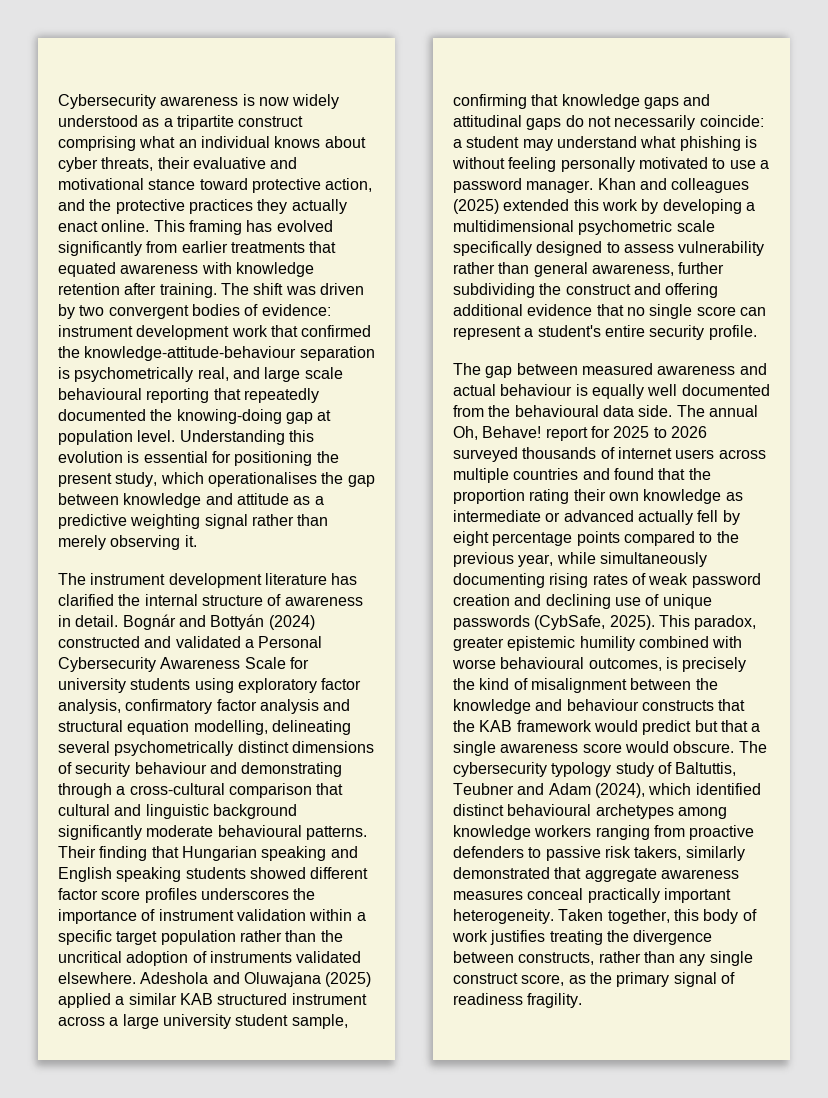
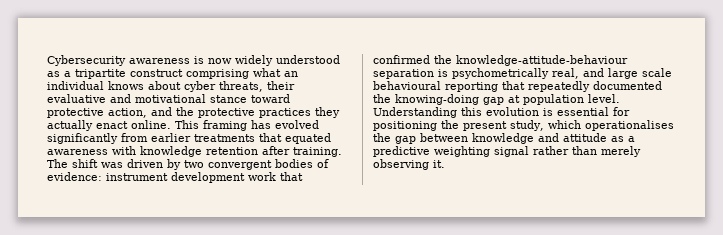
[58,573,358,588] [58,594,363,606] [58,614,315,630] [58,636,323,648] [58,657,309,672] [58,678,362,693] [58,699,351,714] [58,720,351,735] [58,741,374,756] [58,762,343,777] [58,783,344,798] [58,804,297,819] [58,825,367,840] [58,846,358,861] [58,867,369,882] [58,888,316,903] [58,909,366,924] [58,930,343,945] [58,951,362,966] [58,972,372,987] [58,993,367,1008] [58,1014,348,1029] [453,94,711,109] [453,115,764,130] [453,136,757,151] [452,157,769,172] [453,178,750,193] [453,199,755,214] [453,220,715,235] [453,241,765,256] [453,262,725,277] [453,283,719,298] [453,304,766,319] [453,325,757,340] [453,363,767,378] [453,384,770,399] [453,405,758,417] [453,426,707,441] [453,447,766,462] [453,468,711,483] [453,489,743,504] [453,510,740,525] [453,531,739,546] [453,552,707,567] [453,573,761,588] [453,594,712,609] [453,615,757,630] [453,636,743,651] [452,657,747,672] [453,678,718,693] [453,699,746,714] [453,720,761,735] [453,741,767,756] [453,762,737,777] [453,783,761,798] [453,804,727,819] [453,825,755,840] [453,846,745,861] [453,867,739,882] [453,888,731,903] [453,909,757,924] [452,930,713,945] [453,951,753,966] [453,972,735,987] [453,993,583,1008] // The instrument development literature has clarified the internal structure of awareness in detail. Bognár and Bottyán (2024) constructed and validated a Personal Cybersecurity Awareness Scale for university students using exploratory factor analysis, confirmatory factor analysis and structural equation modelling, delineating several psychometrically distinct dimensions of security behaviour and demonstrating through a cross-cultural comparison that cultural and linguistic background significantly moderate behavioural patterns. Their finding that Hungarian speaking and English speaking students showed different factor score profiles underscores the importance of instrument validation within a specific target population rather than the uncritical adoption of instruments validated elsewhere. Adeshola and Oluwajana (2025) applied a similar KAB structured instrument across a large university student sample, confirming that knowledge gaps and attitudinal gaps do not necessarily coincide: a student may understand what phishing is without feeling personally motivated to use a password manager. Khan and colleagues (2025) extended this work by developing a multidimensional psychometric scale specifically designed to assess vulnerability rather than general awareness, further subdividing the construct and offering additional evidence that no single score can represent a student's entire security profile. // The gap between measured awareness and actual behaviour is equally well documented from the behavioural data side. The annual Oh, Behave! report for 2025 to 2026 surveyed thousands of internet users across multiple countries and found that the proportion rating their own knowledge as intermediate or advanced actually fell by eight percentage points compared to the previous year, while simultaneously documenting rising rates of weak password creation and declining use of unique passwords (CybSafe, 2025). This paradox, greater epistemic humility combined with worse behavioural outcomes, is precisely the kind of misalignment between the knowledge and behaviour constructs that the KAB framework would predict but that a single awareness score would obscure. The cybersecurity typology study of Baltuttis, Teubner and Adam (2024), which identified distinct behavioural archetypes among knowledge workers ranging from proactive defenders to passive risk takers, similarly demonstrated that aggregate awareness measures conceal practically important heterogeneity. Taken together, this body of work justifies treating the divergence between constructs, rather than any single construct score, as the primary signal of readiness fragility. -> (445, 164) none

